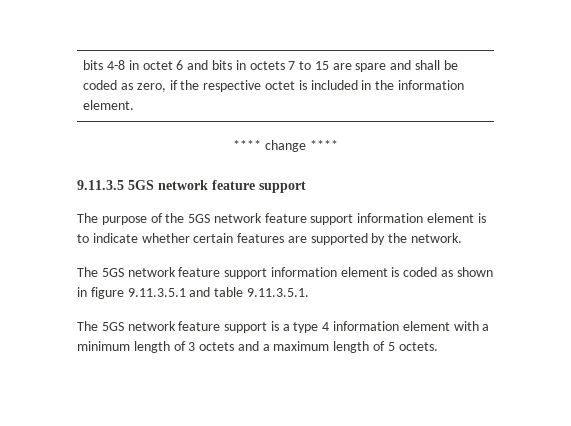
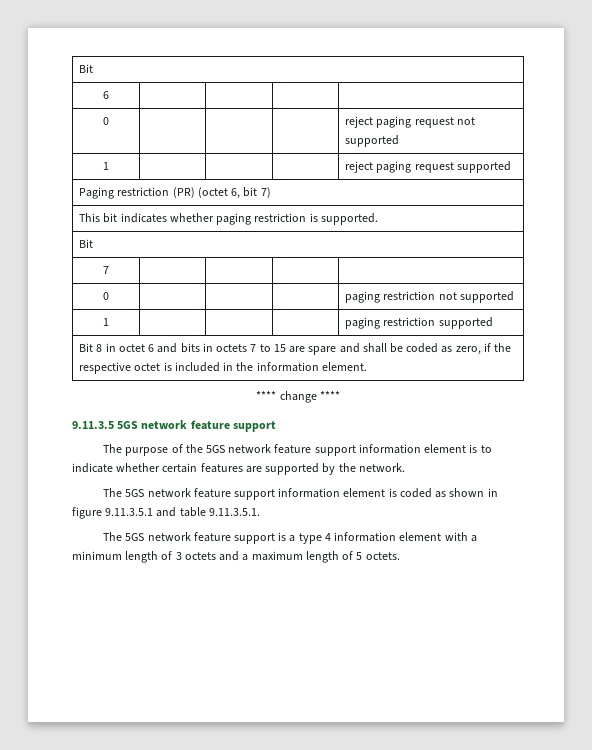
[83,60,126,70] bits 4-8 -> [79,64,94,73] [103,91,109,99] [103,117,109,125] [345,116,475,128] [345,135,400,147] [103,162,109,170] [345,161,511,173] [79,187,271,199] [79,213,378,225] [79,239,94,248] [103,266,109,274] [103,292,109,300] [345,291,514,303] [103,318,109,326] [345,317,493,329] [79,343,103,352] Bit // 6 | | | | // 0 | | | | reject paging request not supported // 1 | | | | reject paging request supported // Paging restriction (PR) (octet 6, bit 7) // This bit indicates whether paging restriction is supported. // Bit // 7 | | | | // 0 | | | | paging restriction not supported // 1 | | | | paging restriction supported // Bit 8

